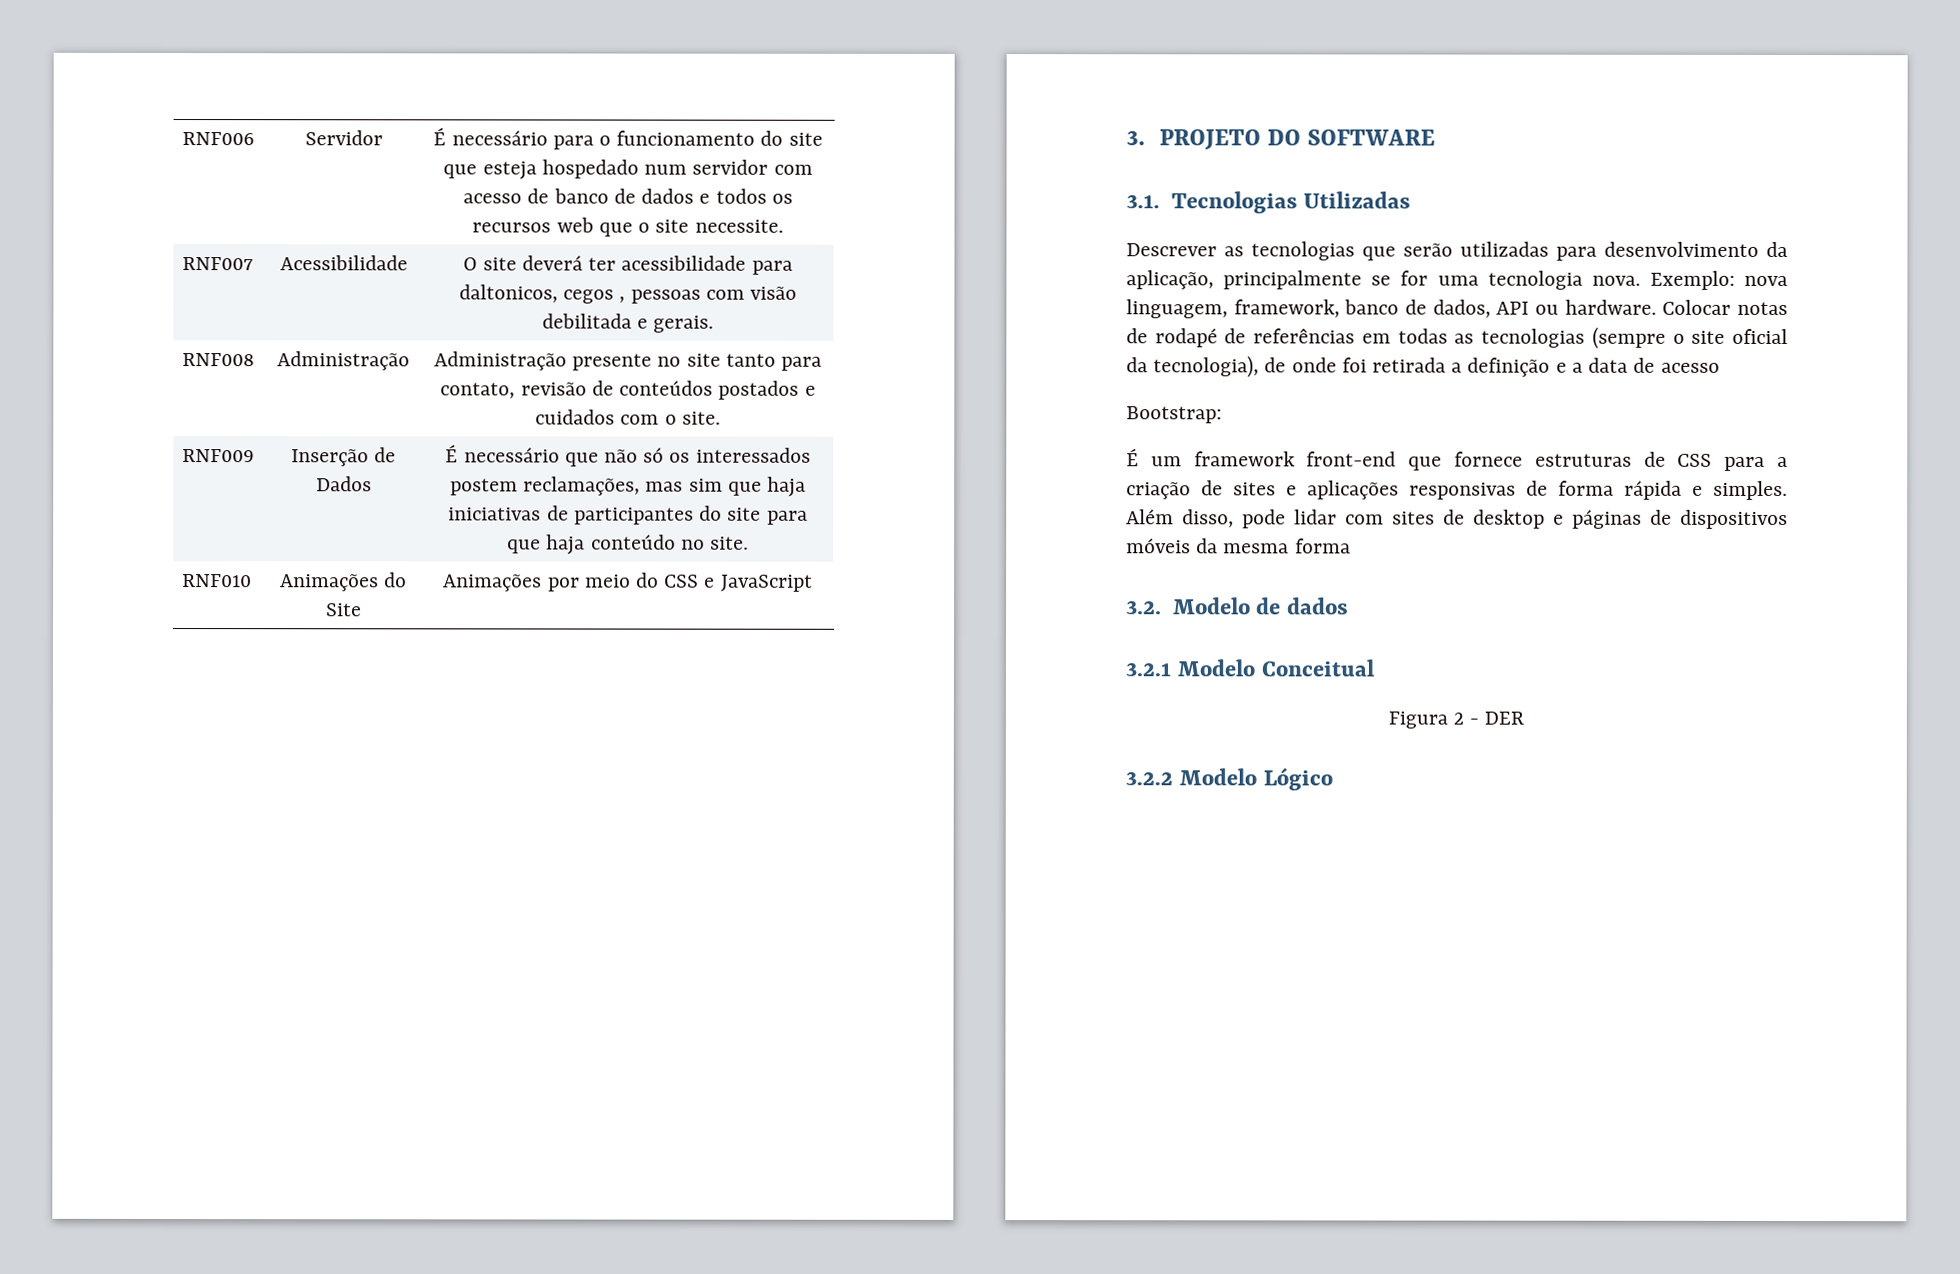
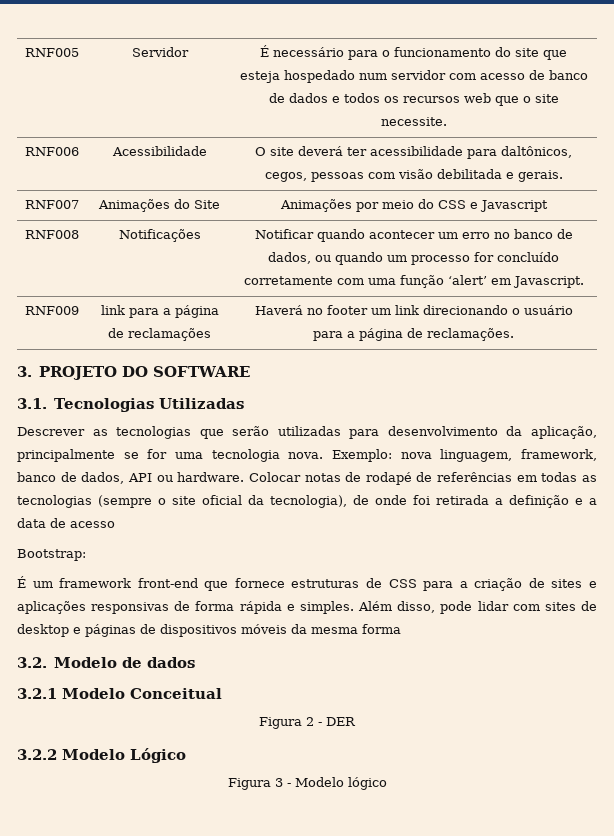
[182,132,256,146] RNF006 -> [25,48,80,57] RNF005
[182,257,254,271] RNF007 -> [25,147,80,156] RNF006
[458,284,626,304] daltonicos, cegos , -> [501,146,572,158] [264,172,307,182] daltônicos, cegos,
[182,353,256,367] [277,351,410,371] [433,351,823,371] [440,380,816,400] [535,409,721,425] [182,449,256,463] [290,447,397,467] [315,476,372,492] [445,444,811,467] [449,476,807,497] [448,505,808,525] [507,534,749,555] [182,574,253,588] RNF008 | Administração | Administração presente no site tanto para contato, revisão de conteúdos postados e cuidados com o site. // RNF009 | Inserção de Dados | É necessário que não só os interessados postem reclamações, mas sim que haja iniciativas de participantes do site para que haja conteúdo no site. // RNF010 -> [25,200,80,209] RNF007
[720,574,813,592] JavaScript -> [479,200,548,212] [25,230,80,239] [118,229,201,242] [254,229,573,242] [268,252,559,265] [243,275,584,288] [25,306,80,315] [100,305,219,318] [108,328,211,341] [254,305,573,315] [313,328,514,341] Javascript // RNF008 | Notificações | Notificar quando acontecer um erro no banco de dados, ou quando um processo for concluído corretamente com uma função ‘alert’ em Javascript. // RNF009 | link para a página de reclamações | Haverá no footer um link direcionando o usuário para a página de reclamações.
(1333, 779) none -> [227,777,387,790] // Figura 3 - Modelo lógico

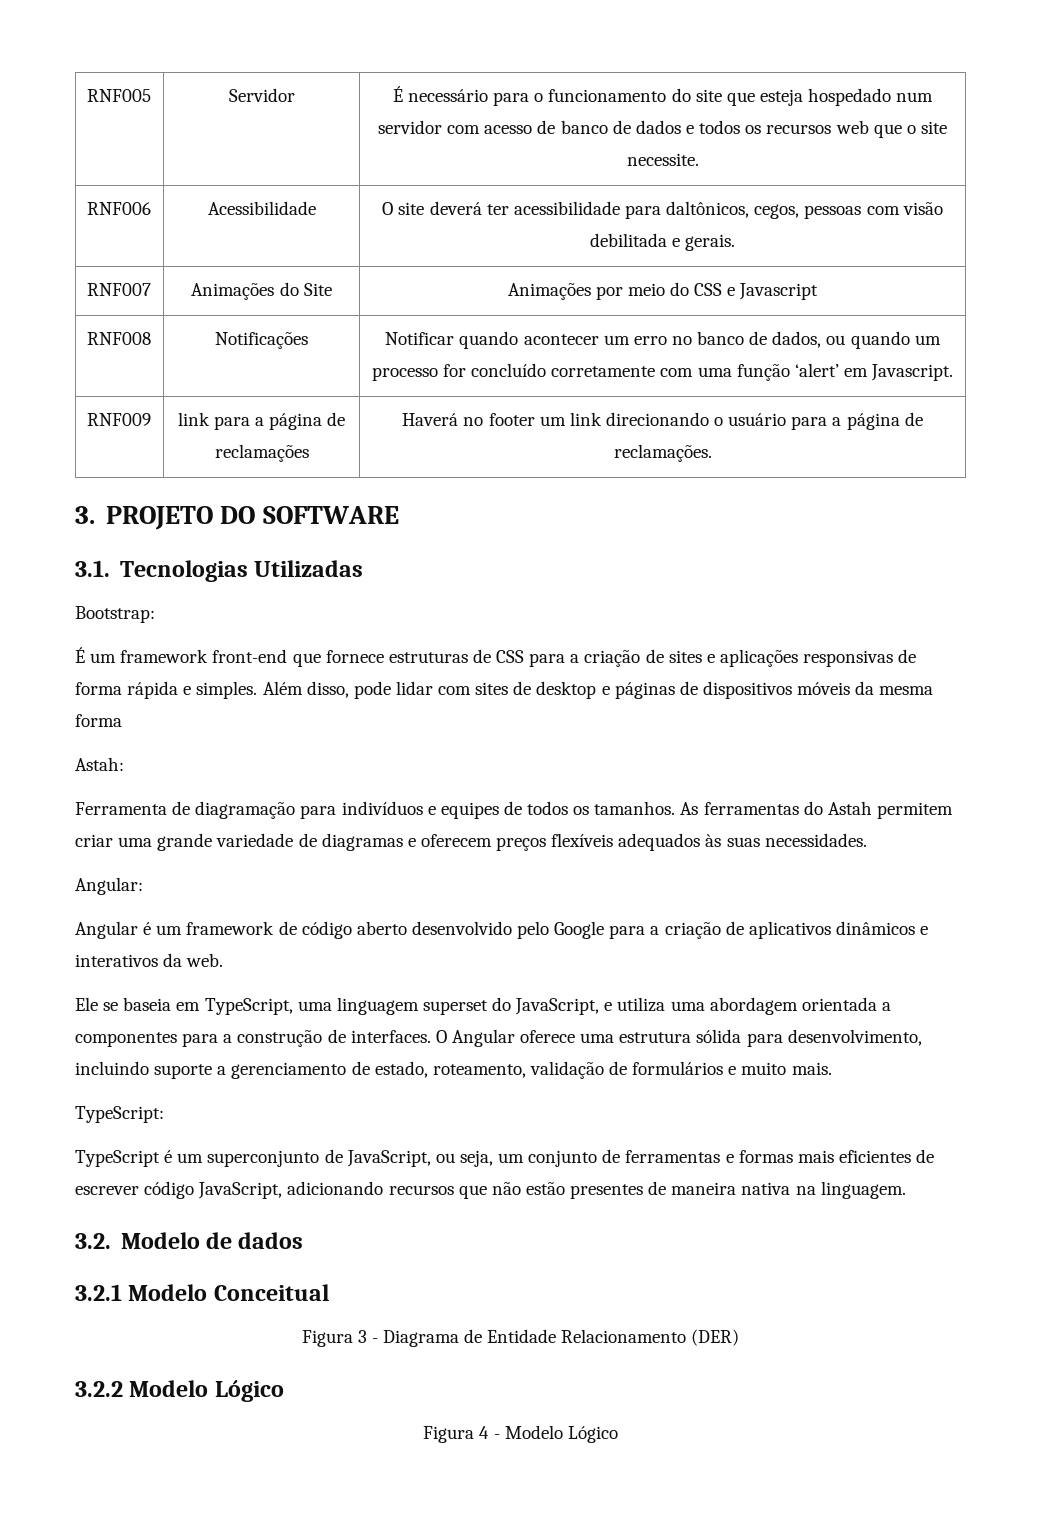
[17,426,597,439] [17,449,597,462] [17,472,598,485] [17,495,597,508] [17,518,115,528] // Descrever as tecnologias que serão utilizadas para desenvolvimento da aplicação, principalmente se for uma tecnologia nova. Exemplo: nova linguagem, framework, banco de dados, API ou hardware. Colocar notas de rodapé de referências em todas as tecnologias (sempre o site oficial da tecnologia), de onde foi retirada a definição e a data de acesso -> (363, 568) none
(401, 629) none -> [75,757,124,771] [75,801,953,819] [75,833,867,851] [75,877,143,895] [75,921,929,939] [75,953,224,967] [75,997,891,1015] [75,1029,922,1047] [75,1061,832,1079] [75,1106,164,1123] [75,1149,935,1167] [75,1181,906,1199] // Astah: // Ferramenta de diagramação para indivíduos e equipes de todos os tamanhos. As ferramentas do Astah permitem criar uma grande variedade de diagramas e oferecem preços flexíveis adequados às suas necessidades. // Angular: // Angular é um framework de código aberto desenvolvido pelo Google para a criação de aplicativos dinâmicos e interativos da web. // Ele se baseia em TypeScript, uma linguagem superset do JavaScript, e utiliza uma abordagem orientada a componentes para a construção de interfaces. O Angular oferece uma estrutura sólida para desenvolvimento, incluindo suporte a gerenciamento de estado, roteamento, validação de formulários e muito mais. // TypeScript: // TypeScript é um superconjunto de JavaScript, ou seja, um conjunto de ferramentas e formas mais eficientes de escrever código JavaScript, adicionando recursos que não estão presentes de maneira nativa na linguagem.
[306,717,356,726] 2 - DER -> [357,1329,740,1347] 3 - Diagrama de Entidade Relacionamento (DER)
[274,778,283,787] 3 -> [479,1426,490,1439] 4
[347,777,387,790] lógico -> [567,1426,618,1443] Lógico

